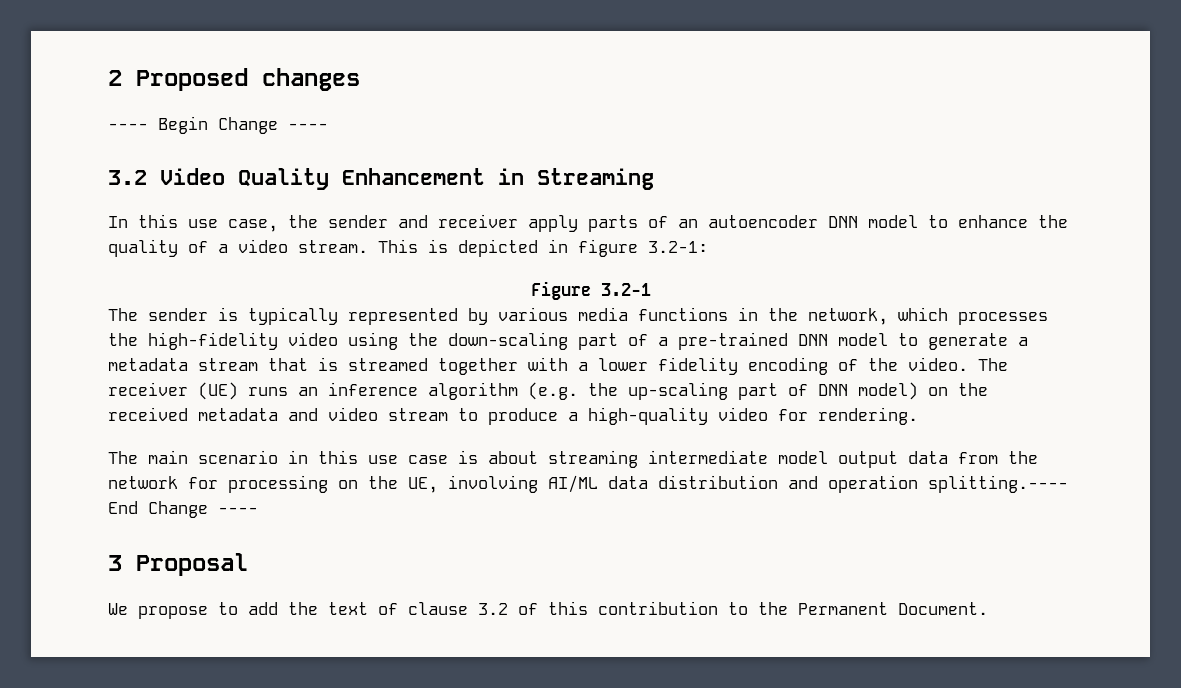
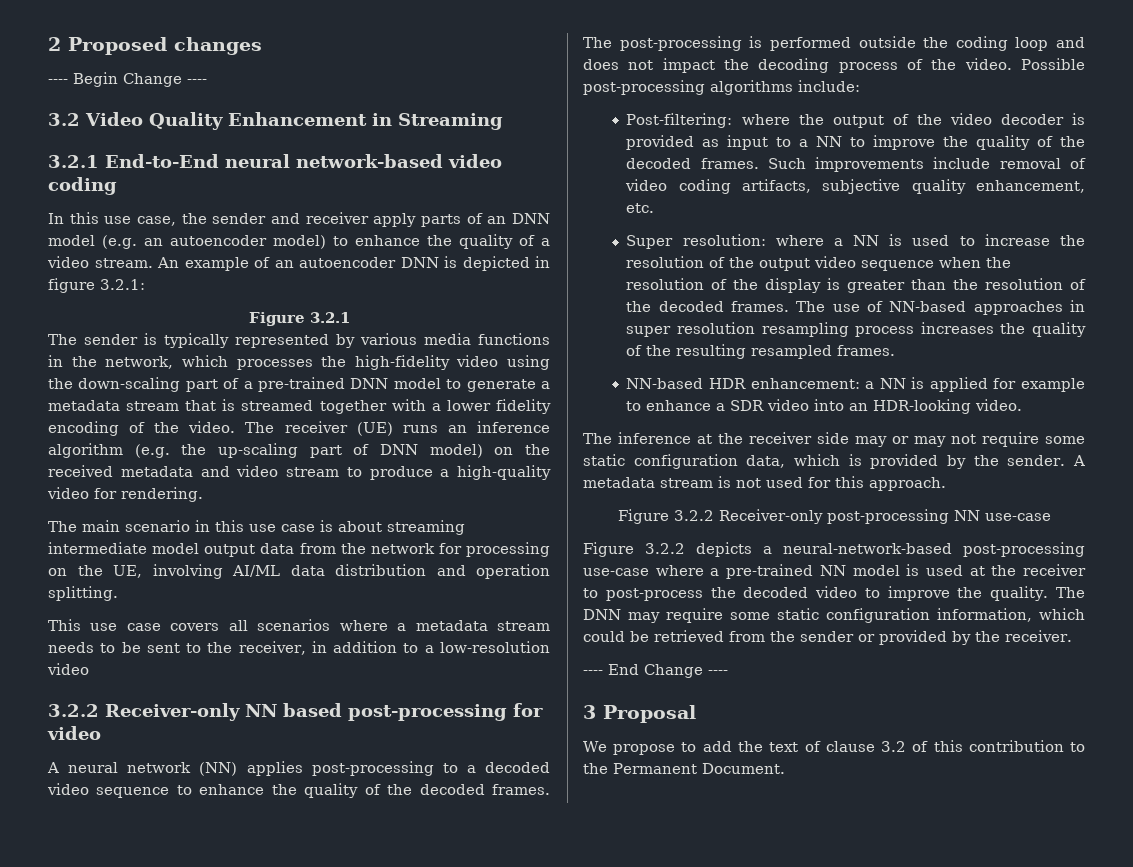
(654, 179) none -> [48,154,502,168] [48,177,117,195] // 3.2.1 End-to-End neural network-based video coding
[708,215,918,228] autoencoder DNN model -> [512,213,550,224] [48,235,326,249] DNN model (e.g. an autoencoder model)
[378,239,418,253] This -> [157,257,439,271] An example of an autoencoder DNN
[648,241,708,253] [530,281,651,300] 3.2-1: // Figure 3.2-1 -> [100,279,145,290] [248,312,350,326] 3.2.1: // Figure 3.2.1
[928,475,1068,493] splitting.---- -> [48,586,118,601] [48,619,550,631] [48,641,551,655] [47,663,89,675] [48,703,543,721] [47,726,101,740] [47,761,550,776] [47,783,550,798] [583,36,1085,51] [583,58,1085,73] [583,80,860,95] [626,113,1085,128] [626,135,1085,150] [626,157,1086,172] [625,179,1085,194] [626,203,655,213] [626,234,1085,249] [626,256,1012,271] [626,278,1086,293] [626,300,1085,315] [626,322,1086,337] [626,344,896,359] [626,377,1085,392] [626,399,1023,414] [583,432,1085,447] [583,454,1085,469] [583,476,946,491] [617,509,1051,524] [583,542,1085,557] [583,564,1086,579] [583,586,1085,601] [583,608,1085,623] [583,630,1072,645] [583,670,603,675] splitting. // This use case covers all scenarios where a metadata stream needs to be sent to the receiver, in addition to a low-resolution video // 3.2.2 Receiver-only NN based post-processing for video // A neural network (NN) applies post-processing to a decoded video sequence to enhance the quality of the decoded frames. The post-processing is performed outside the coding loop and does not impact the decoding process of the video. Possible post-processing algorithms include: // Post-filtering: where the output of the video decoder is provided as input to a NN to improve the quality of the decoded frames. Such improvements include removal of video coding artifacts, subjective quality enhancement, etc. // Super resolution: where a NN is used to increase the resolution of the output video sequence when the resolution of the display is greater than the resolution of the decoded frames. The use of NN-based approaches in super resolution resampling process increases the quality of the resulting resampled frames. // NN-based HDR enhancement: a NN is applied for example to enhance a SDR video into an HDR-looking video. // The inference at the receiver side may or may not require some static configuration data, which is provided by the sender. A metadata stream is not used for this approach. // Figure 3.2.2 Receiver-only post-processing NN use-case // Figure 3.2.2 depicts a neural-network-based post-processing use-case where a pre-trained NN model is used at the receiver to post-process the decoded video to improve the quality. The DNN may require some static configuration information, which could be retrieved from the sender or provided by the receiver. // ----

